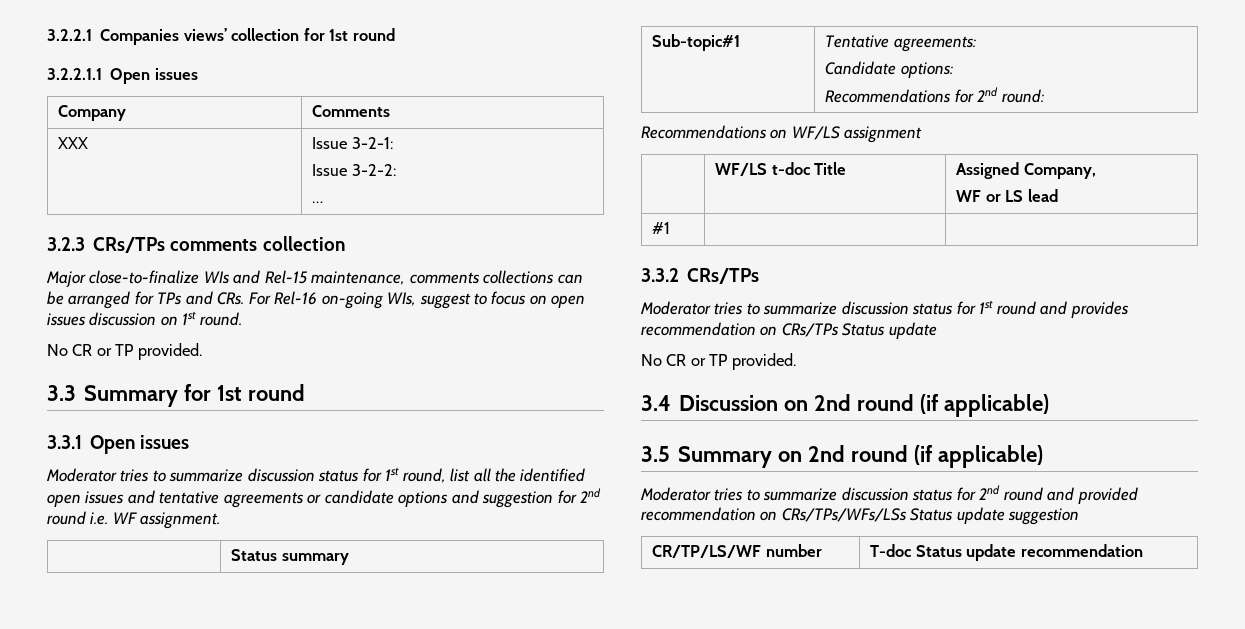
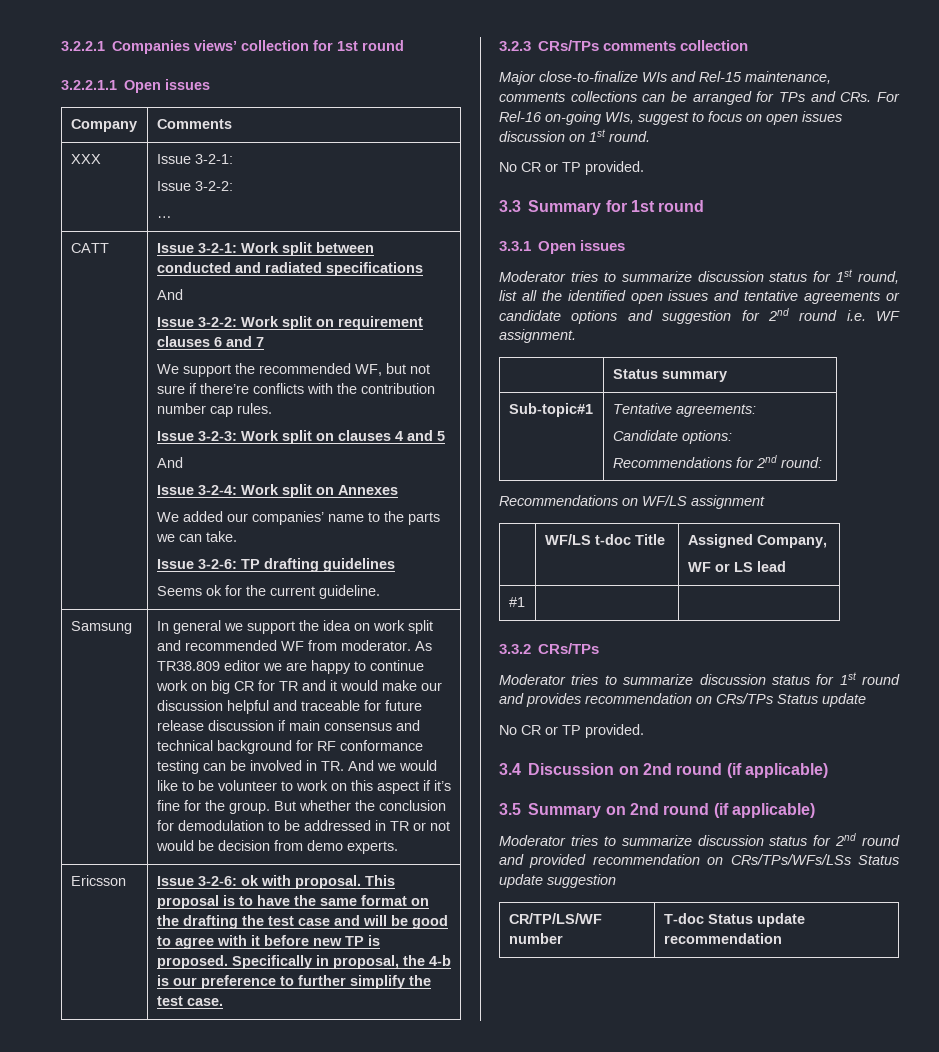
(324, 202) none -> [70,243,109,253] [156,242,374,256] [156,262,423,276] [156,289,183,300] [156,316,423,330] [156,336,264,347] [156,363,430,377] [156,383,435,394] [156,403,272,417] [156,430,445,444] [156,457,183,468] [156,484,398,498] [156,511,440,525] [155,531,237,542] [156,558,395,572] [156,585,380,599] [70,621,132,634] [156,620,433,634] [156,640,432,651] [156,660,424,674] [155,680,442,694] [156,700,422,714] [156,720,420,731] [156,740,423,754] [156,760,437,774] [156,780,451,794] [156,800,446,814] [156,820,450,831] [155,840,398,854] [70,875,126,886] [156,875,395,889] [156,895,429,909] [156,915,448,929] [156,935,380,949] [156,955,451,969] [156,975,431,989] [156,996,223,1006] // CATT | Issue 3-2-1: Work split between conducted and radiated specifications // And // Issue 3-2-2: Work split on requirement clauses 6 and 7 // We support the recommended WF, but not sure if there’re conflicts with the contribution number cap rules. // Issue 3-2-3: Work split on clauses 4 and 5 // And // Issue 3-2-4: Work split on Annexes // We added our companies’ name to the parts we can take. // Issue 3-2-6: TP drafting guidelines // Seems ok for the current guideline. // Samsung | In general we support the idea on work split and recommended WF from moderator. As TR38.809 editor we are happy to continue work on big CR for TR and it would make our discussion helpful and traceable for future release discussion if main consensus and technical background for RF conformance testing can be involved in TR. And we would like to be volunteer to work on this aspect if it’s fine for the group. But whether the conclusion for demodulation to be addressed in TR or not would be decision from demo experts. // Ericsson | Issue 3-2-6: ok with proposal. This proposal is to have the same format on the drafting the test case and will be good to agree with it before new TP is proposed. Specifically in proposal, the 4-b is our preference to further simplify the test case.

